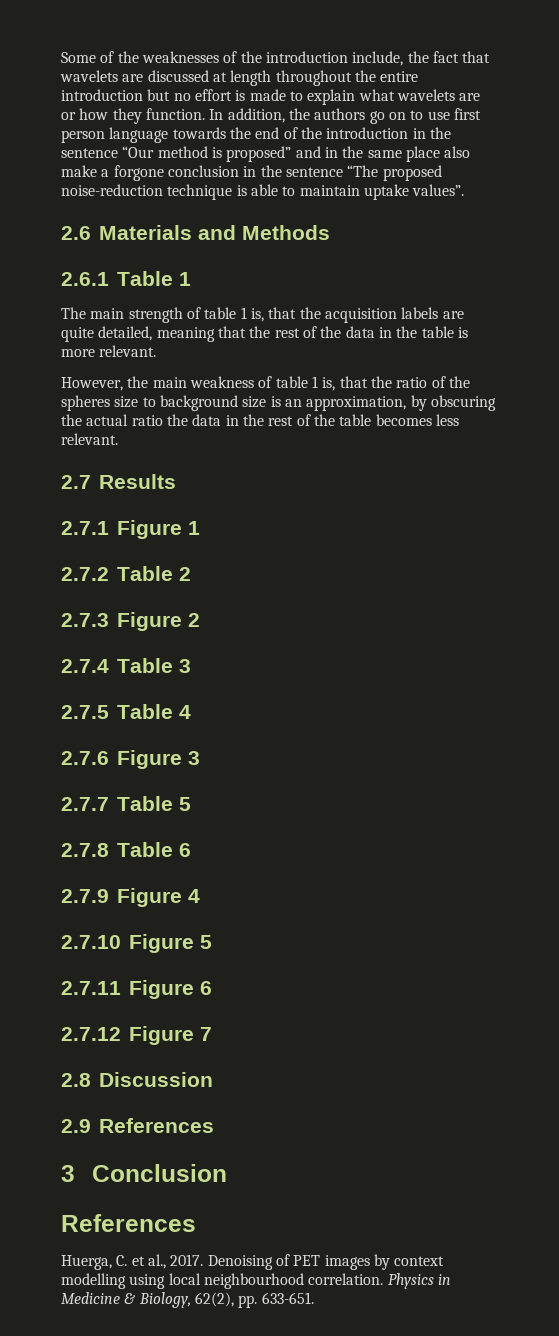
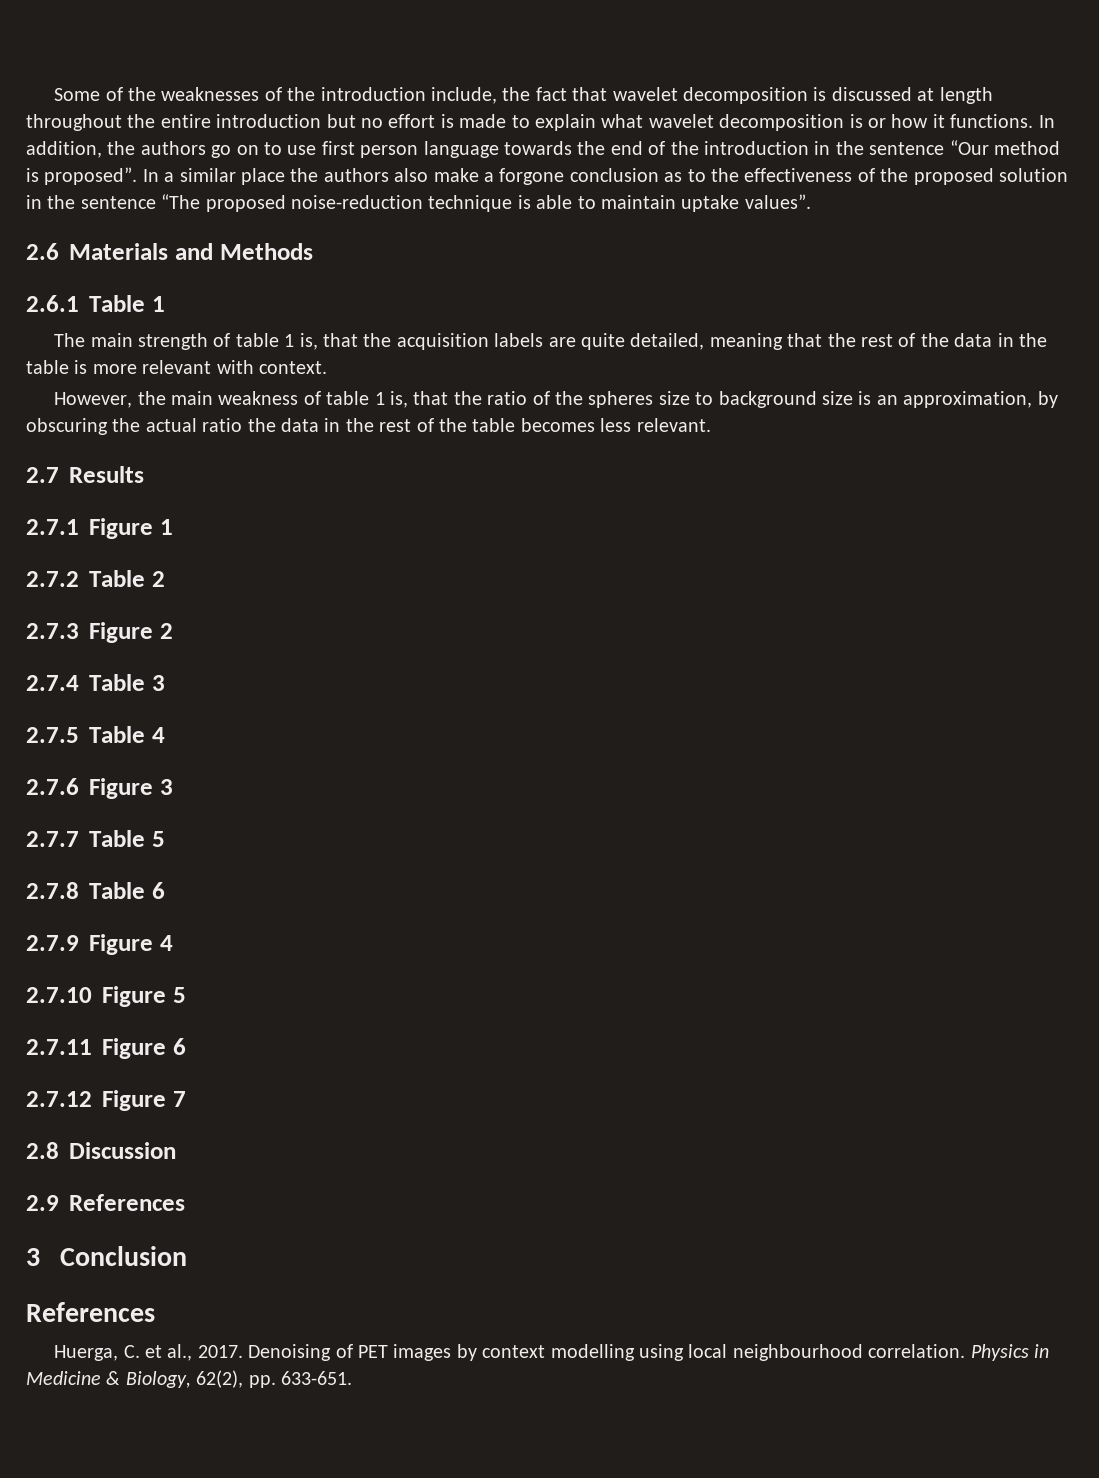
[60,70,144,82] wavelets are -> [612,87,827,104] wavelet decomposition is
[396,89,481,101] [61,108,205,124] wavelets are or how they function. -> [648,114,1034,131] wavelet decomposition is or how it functions.
[226,146,440,162] proposed” and in the same place -> [44,167,389,185] proposed”. In a similar place the authors
(239, 171) none -> [664,168,1068,185] as to the effectiveness of the proposed solution
[99,345,157,357] relevant. -> [142,360,327,374] relevant with context.

